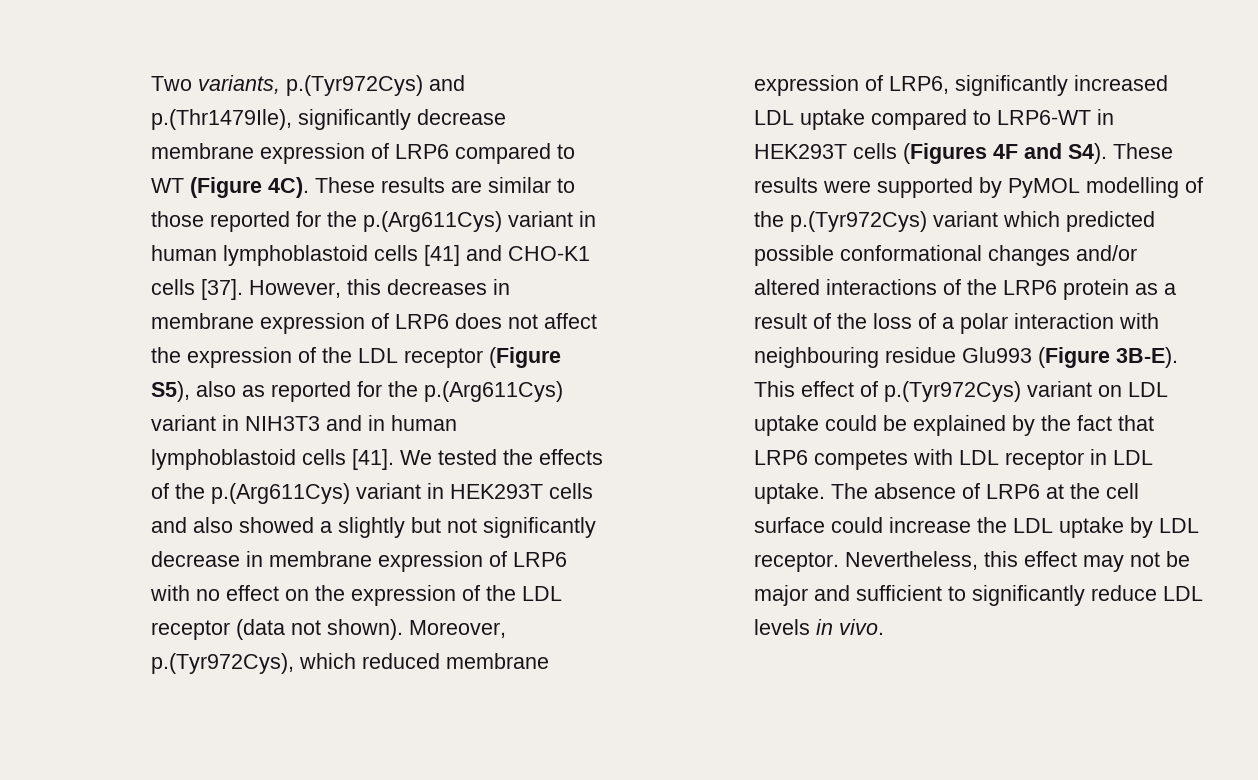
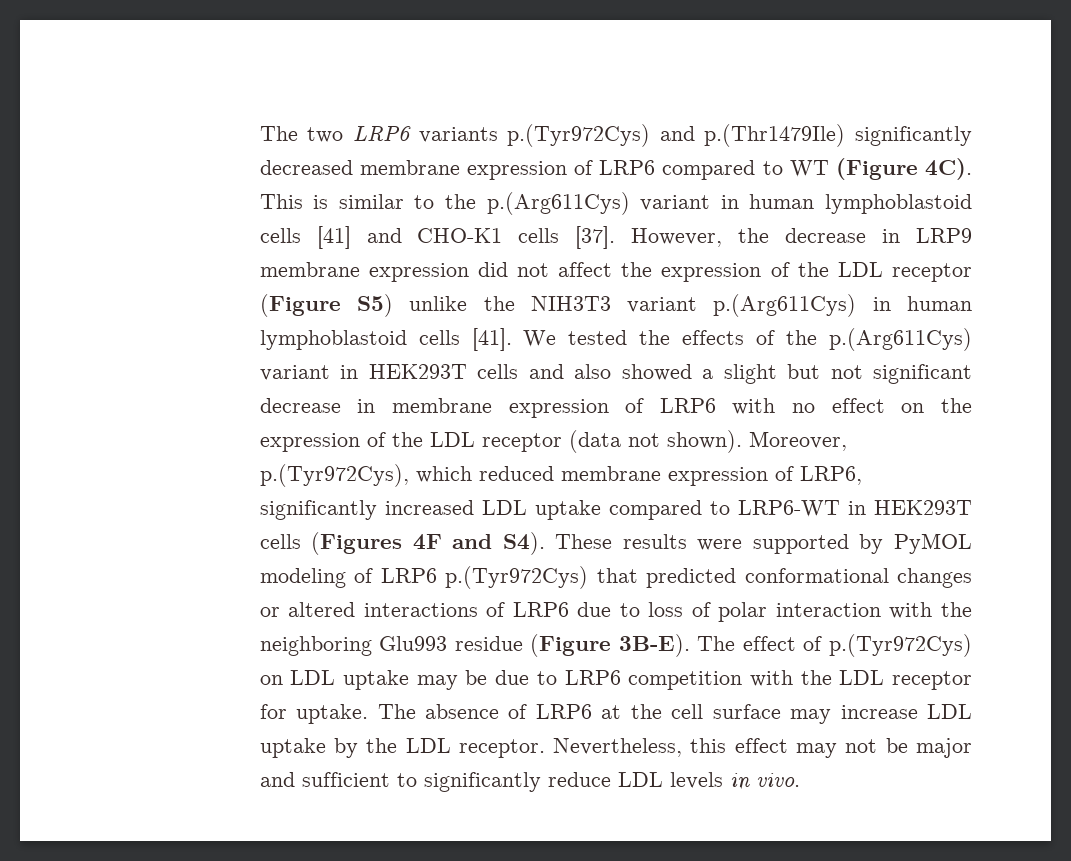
[150,75,465,96] [150,109,506,130] Two variants, p.(Tyr972Cys) and p.(Thr1479Ile), significantly decrease -> [259,124,972,147] [259,160,353,175] The two LRP6 variants p.(Tyr972Cys) and p.(Thr1479Ile) significantly decreased
[314,177,575,193] [150,211,321,232] These results are similar to those reported for -> [259,194,435,209] This is similar to
[346,279,510,295] [150,313,502,334] this decreases in membrane expression of LRP6 does -> [738,228,972,243] [259,262,508,282] the decrease in LRP9 membrane expression did
[150,381,563,402] [150,415,362,431] S5), also as reported for the p.(Arg611Cys) variant in NIH3T3 and -> [356,294,857,317] S5) unlike the NIH3T3 variant p.(Arg611Cys)
[337,517,405,538] slightly -> [723,364,777,384] slight
[482,517,596,538] significantly -> [873,364,973,384] significant
[1085,177,1203,198] [753,211,1155,232] [753,245,834,266] modelling of the p.(Tyr972Cys) variant which predicted possible -> [259,566,737,589] modeling of LRP6 p.(Tyr972Cys) that predicted
[1075,245,1137,261] and/or -> [259,607,280,617] or
[966,279,1176,300] [753,313,867,329] the LRP6 protein as a result of the -> [512,602,640,617] LRP6 due to
[941,317,954,329] a -> (711, 609) none
[753,347,1032,368] neighbouring residue Glu993 -> [940,602,972,617] [259,636,523,656] the neighboring Glu993 residue
[753,381,795,397] This -> [697,636,736,651] The
[1026,381,1092,397] variant -> (972, 645) none
[824,415,1154,436] [753,449,1153,470] could be explained by the fact that LRP6 competes with LDL receptor in LDL -> [416,670,973,690] [259,704,287,719] may be due to LRP6 competition with the LDL receptor for
[830,517,1007,533] could increase the -> [790,705,918,724] may increase
(1153, 527) none -> [366,738,398,753] the

